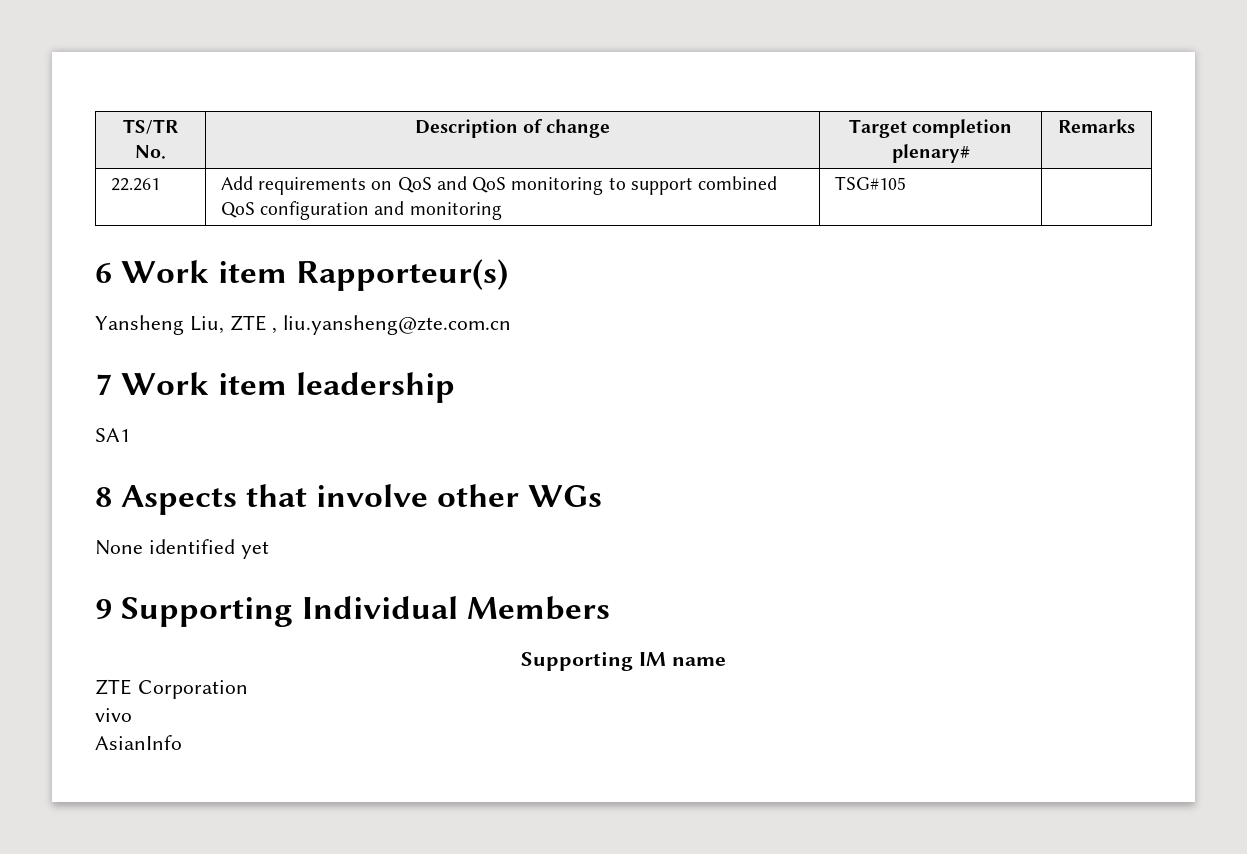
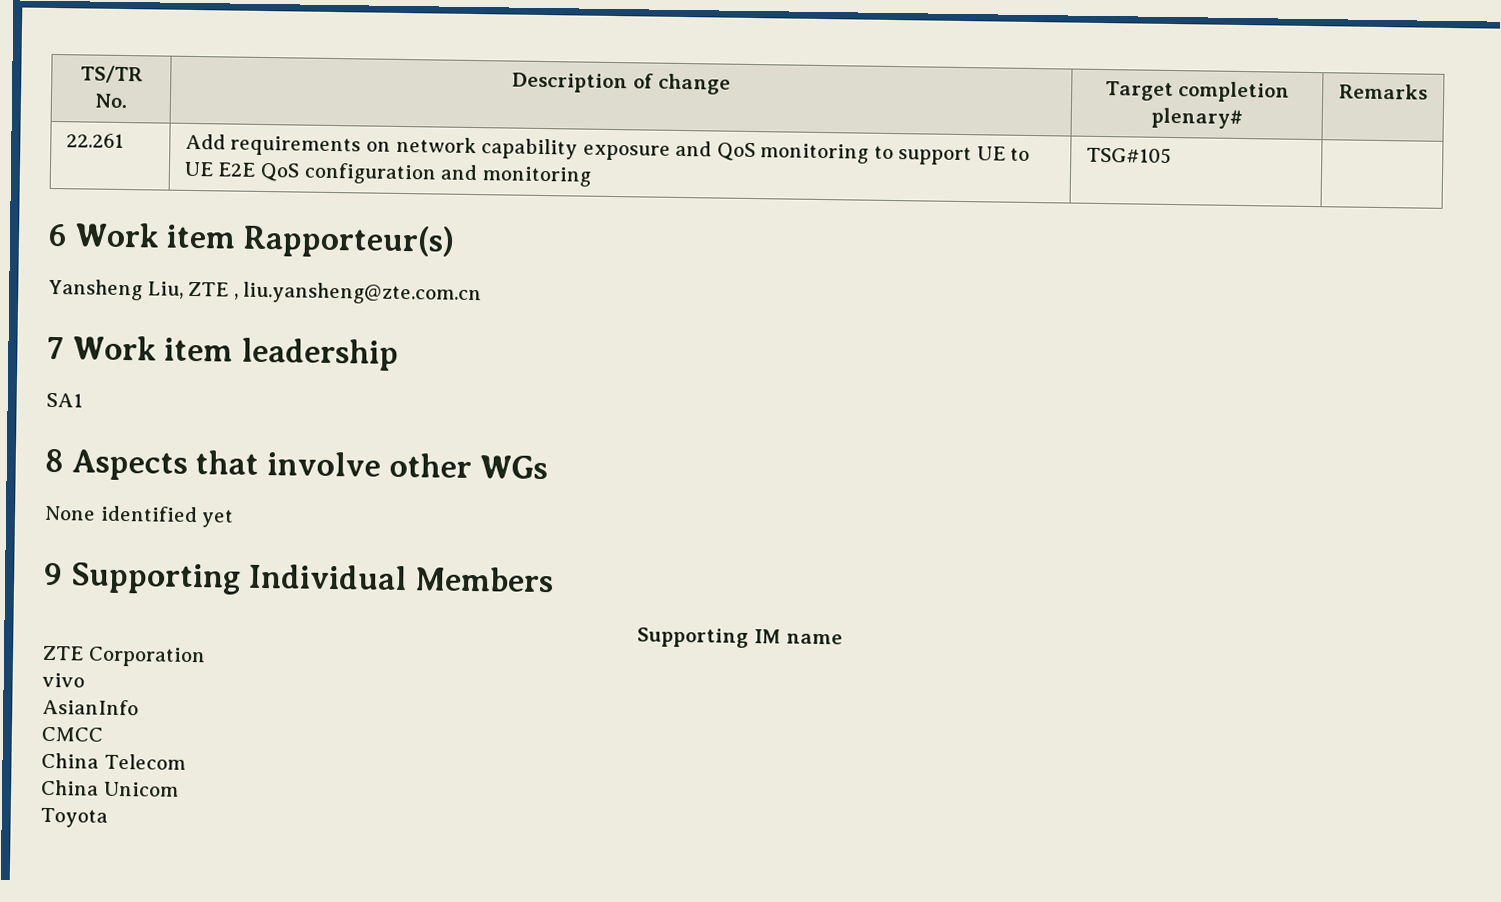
[397,177,432,193] QoS -> [395,136,671,161] network capability exposure
[698,176,778,190] combined -> [976,146,1031,161] [183,161,257,177] UE to UE E2E
(182, 742) none -> [41,726,103,742] [41,752,186,770] [41,779,179,797] [40,807,108,828] // CMCC // China Telecom // China Unicom // Toyota

